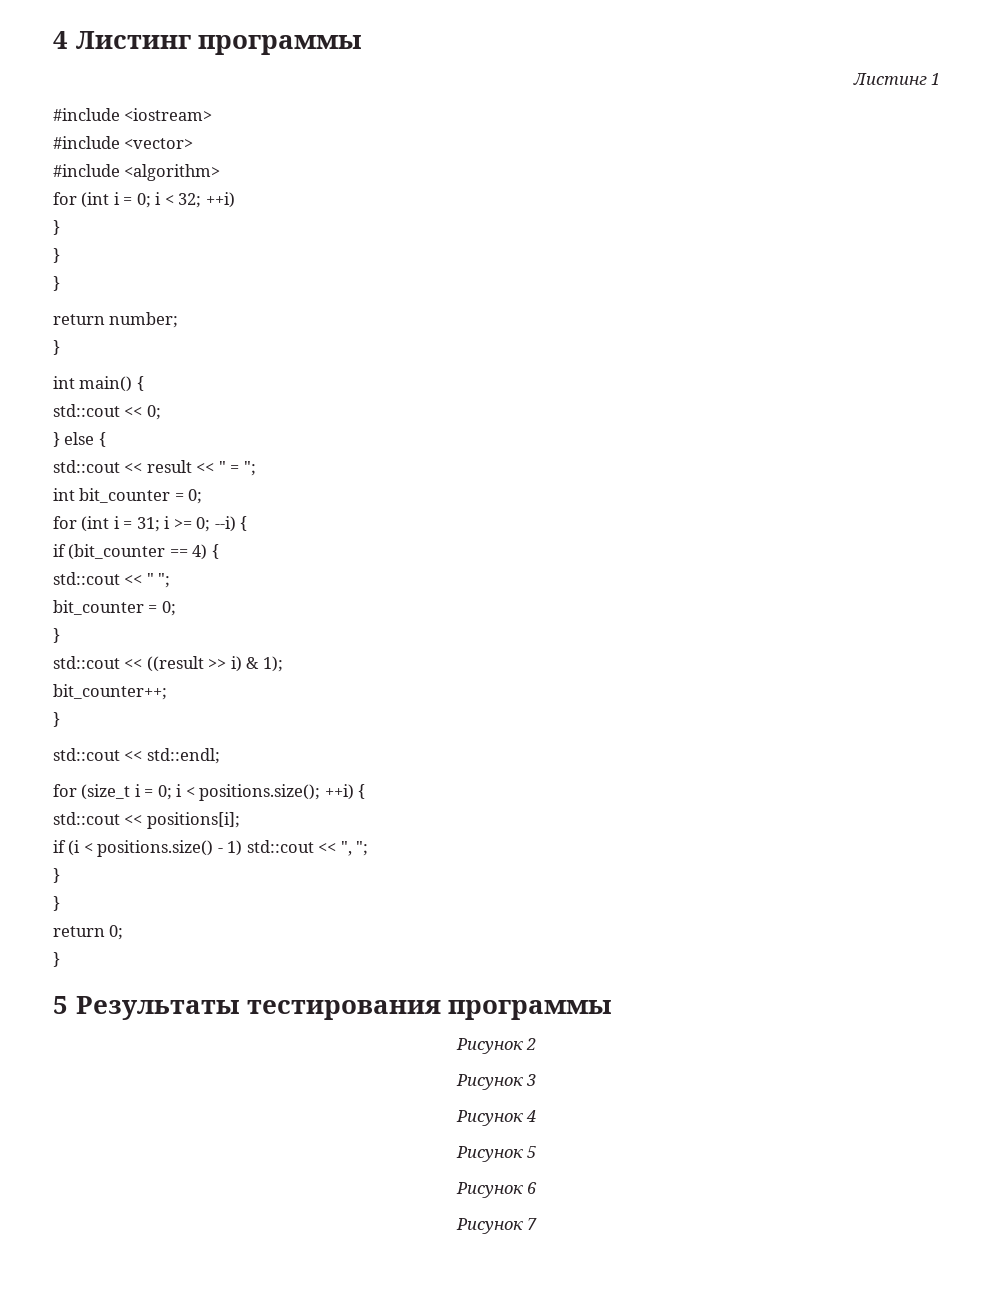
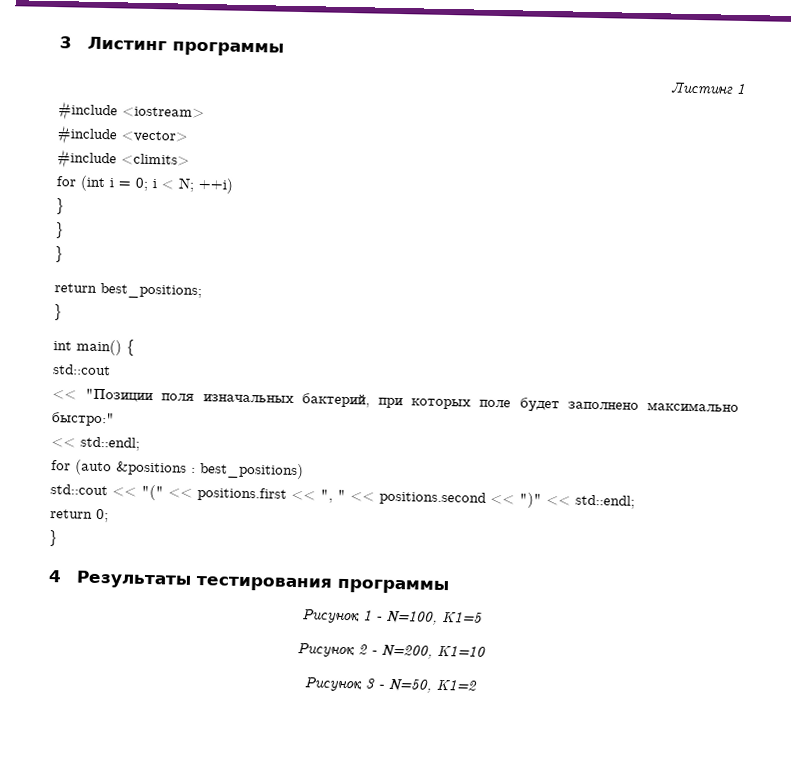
[53,31,68,49] 4 -> [59,36,72,49] 3
[124,164,221,181] <algorithm> -> [121,153,190,166] <climits>
[178,193,202,208] 32; -> [178,177,195,192] N;
[109,312,179,328] number; -> [100,283,202,300] best_positions;
[124,405,161,420] [53,432,106,447] [53,460,256,476] [53,488,203,504] [53,516,248,532] [53,544,219,560] [53,572,171,588] [53,600,176,616] [53,628,60,643] [53,656,283,672] [53,684,167,700] [53,712,60,727] [53,748,220,764] [53,784,366,801] [53,812,240,829] [53,840,369,857] [53,868,60,883] [53,896,60,911] << 0; // } else { // std::cout << result << " = "; // int bit_counter = 0; // for (int i = 31; i >= 0; --i) { // if (bit_counter == 4) { // std::cout << " "; // bit_counter = 0; // } // std::cout << ((result >> i) & 1); // bit_counter++; // } // std::cout << std::endl; // for (size_t i = 0; i < positions.size(); ++i) { // std::cout << positions[i]; // if (i < positions.size() - 1) std::cout << ", "; // } // } -> [52,388,739,413] [51,412,115,427] [51,436,140,451] [51,459,304,480] [50,484,635,509] // << "Позиции поля изначальных бактерий, при которых поле будет заполнено максимально быстро:" // << std::endl; // for (auto &positions : best_positions) // std::cout << "(" << positions.first << ", " << positions.second << ")" << std::endl;
[53,996,68,1014] 5 -> [48,570,62,583] 4
(613, 1010) none -> [301,608,483,625] // Рисунок 1 - N=100, K1=5
(537, 1044) none -> [370,644,486,659] - N=200, K1=10
[455,1110,537,1126] [455,1146,537,1162] [455,1182,538,1198] [455,1218,538,1234] // Рисунок 4 // Рисунок 5 // Рисунок 6 // Рисунок 7 -> [377,678,477,693] - N=50, K1=2

